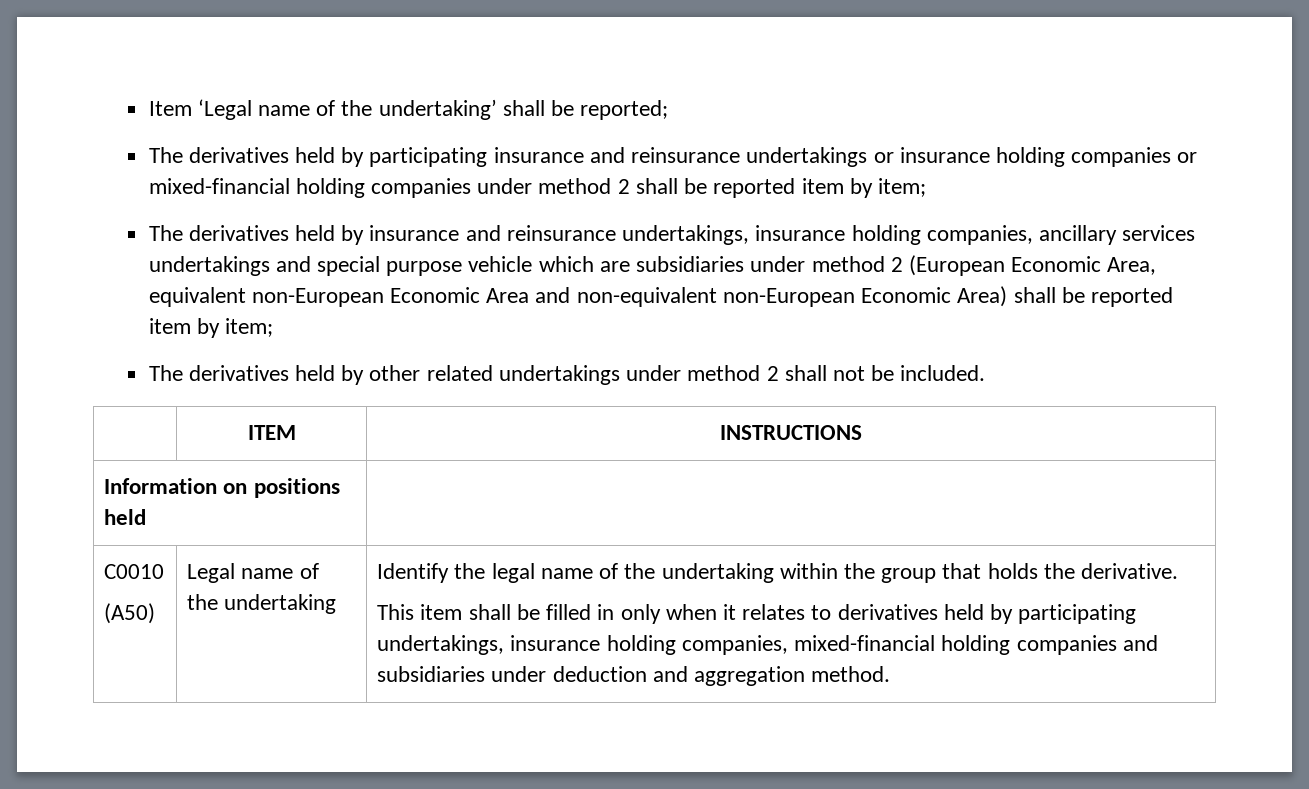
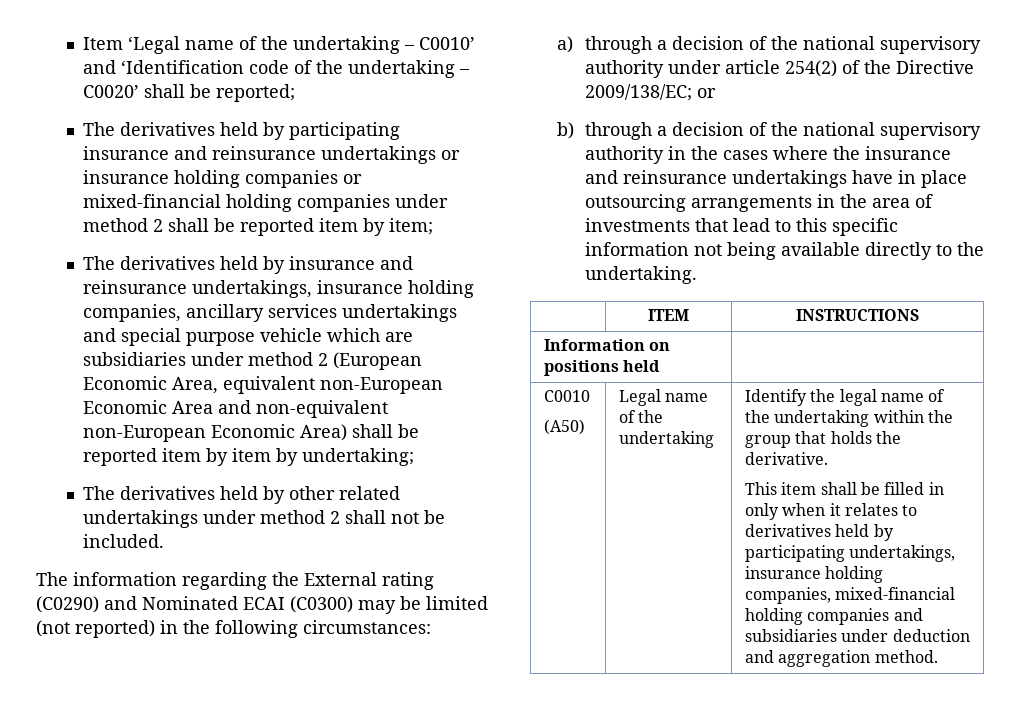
[378,99,497,120] undertaking’ -> [293,36,476,54] [83,60,471,78] [83,85,140,98] undertaking – C0010’ and ‘Identification code of the undertaking – C0020’
[225,318,274,337] item; -> [232,448,415,466] item by undertaking;
(986, 373) none -> [36,572,434,590] [36,596,488,614] [36,620,431,638] [557,36,981,54] [584,60,974,78] [584,84,716,101] [557,122,981,140] [584,146,951,164] [584,170,967,188] [584,194,933,212] [584,218,898,236] [584,242,984,260] [584,266,697,284] // The information regarding the External rating (C0290) and Nominated ECAI (C0300) may be limited (not reported) in the following circumstances: // a) through a decision of the national supervisory authority under article 254(2) of the Directive 2009/138/EC; or // b) through a decision of the national supervisory authority in the cases where the insurance and reinsurance undertakings have in place outsourcing arrangements in the area of investments that lead to this specific information not being available directly to the undertaking.

